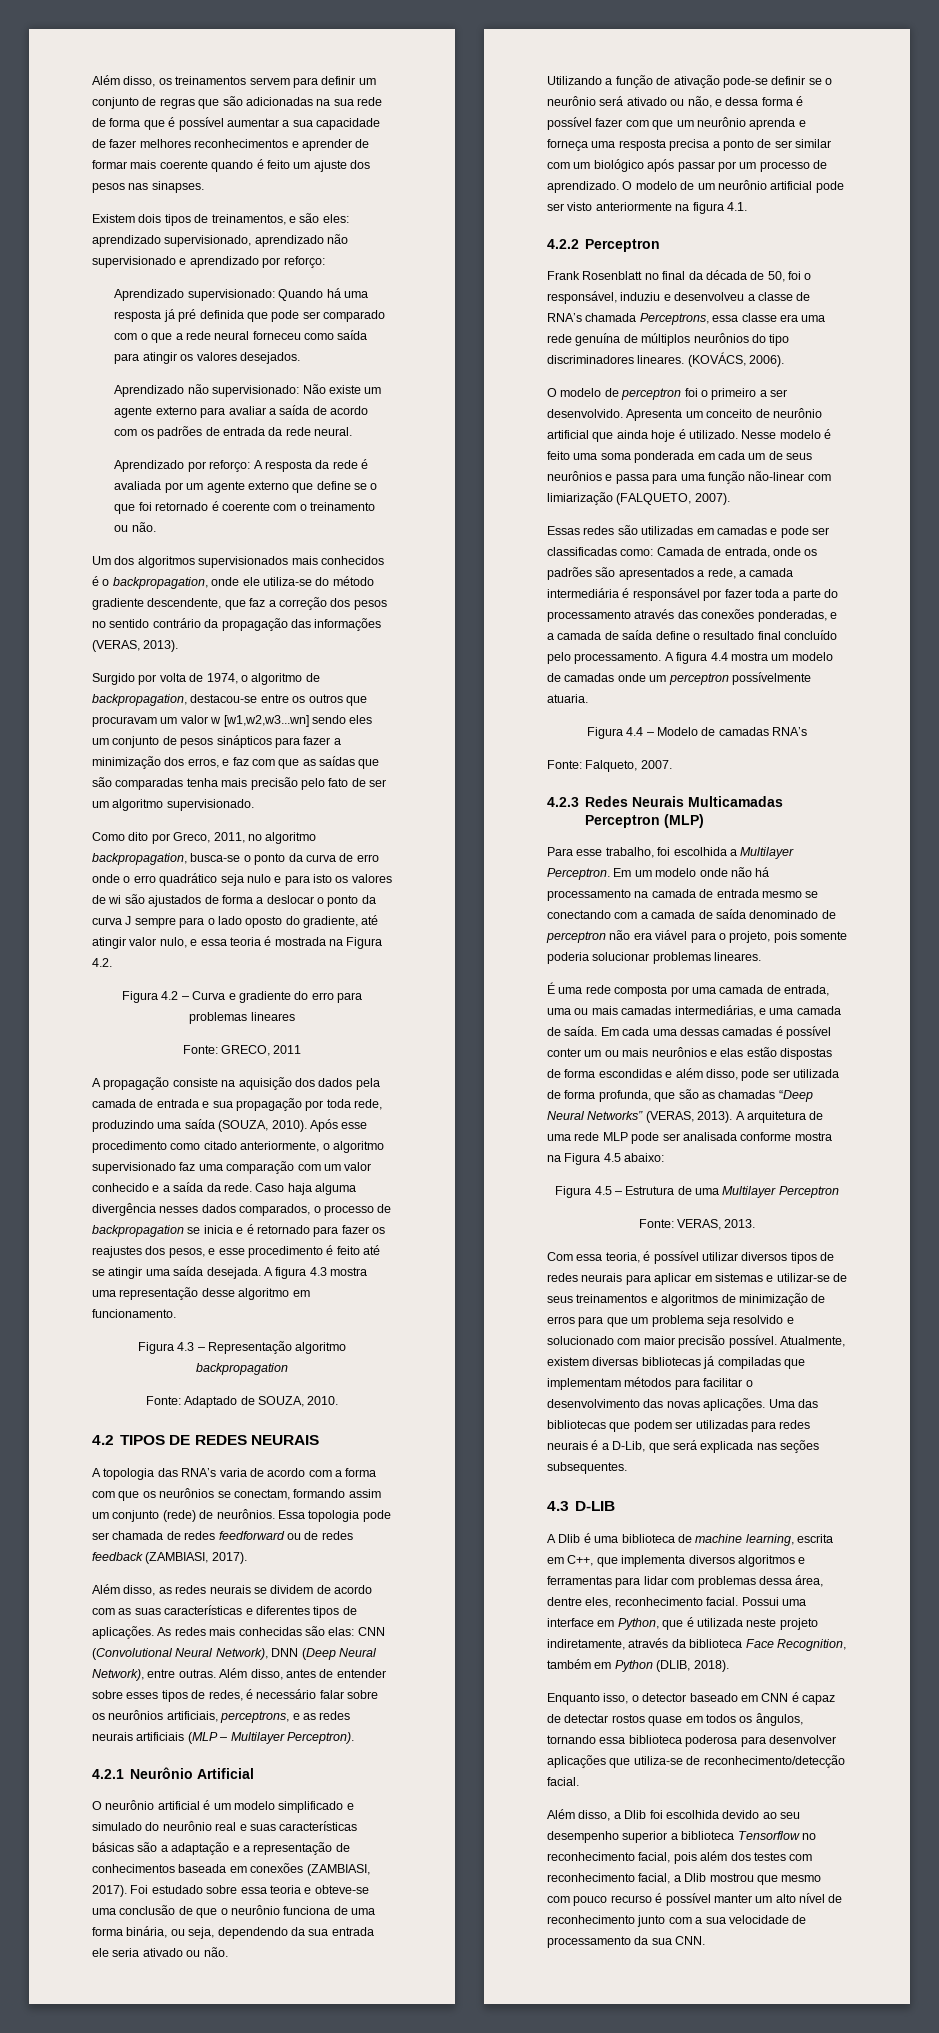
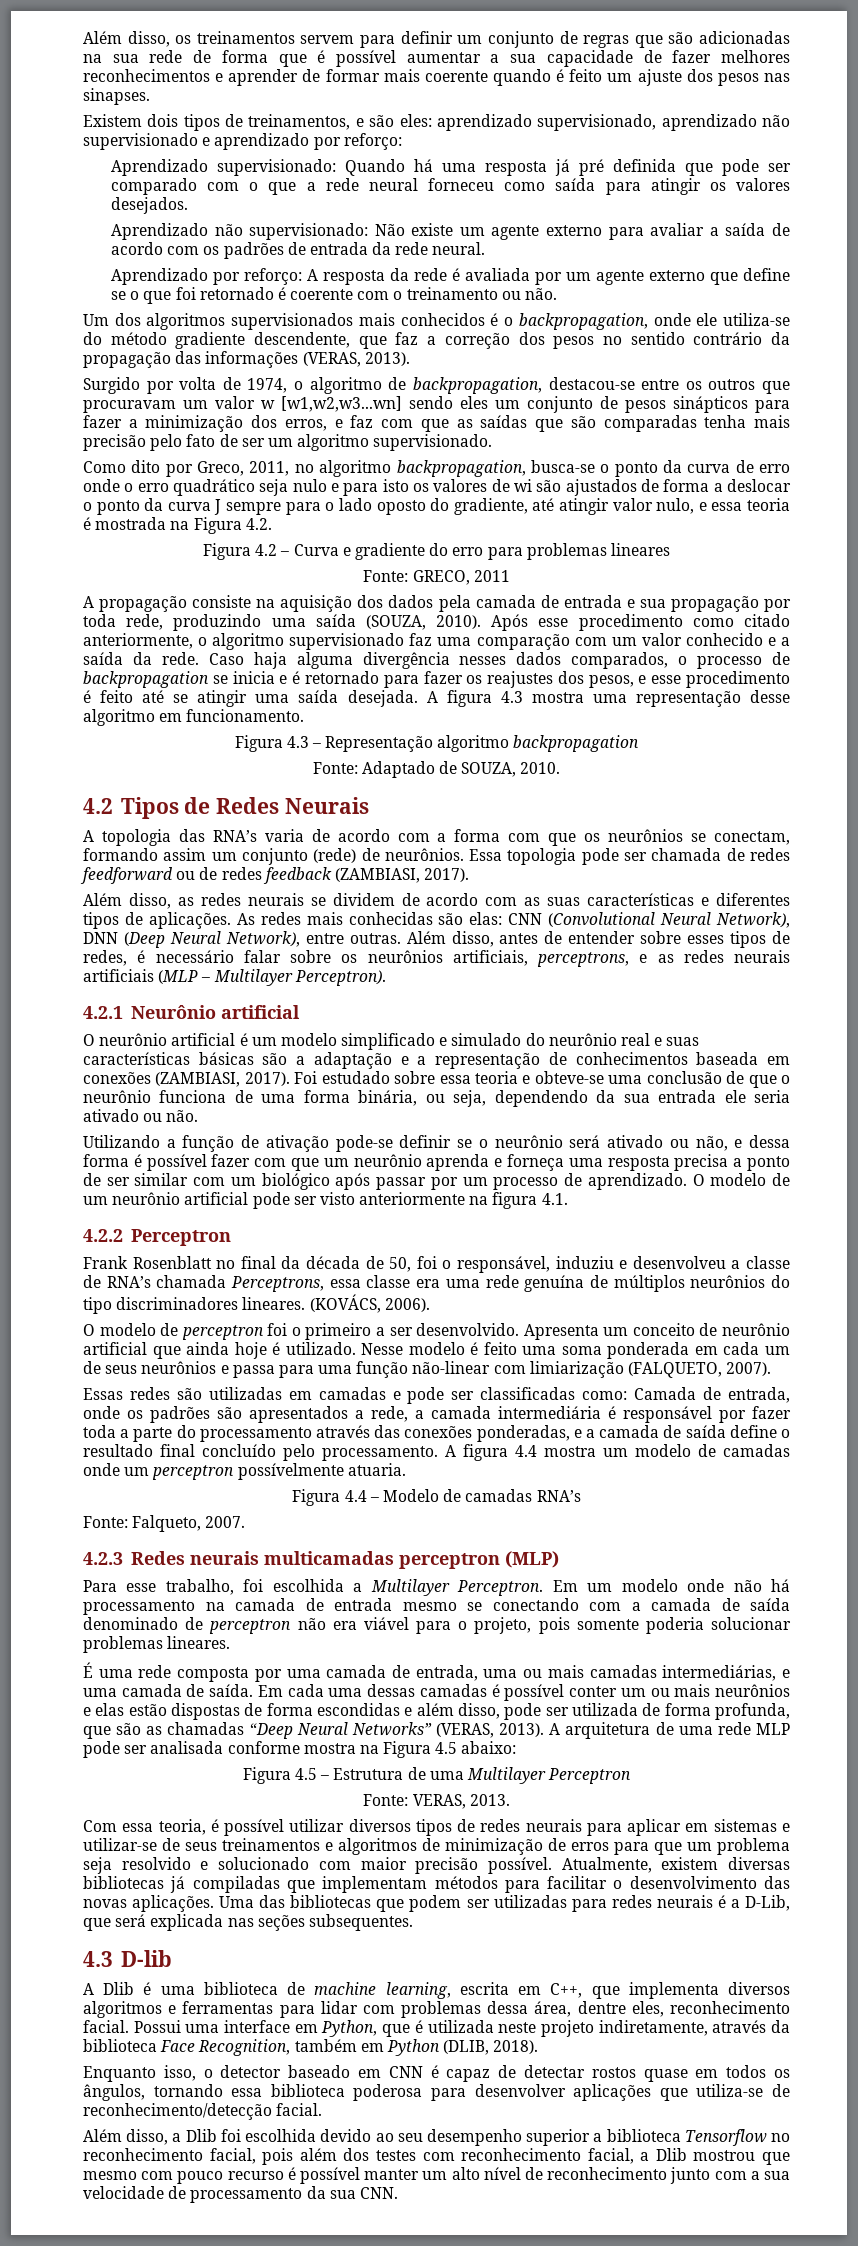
[120,1435,319,1445] TIPOS DE REDES NEURAIS -> [120,797,369,819] Tipos de Redes Neurais
[197,1768,255,1779] Artificial -> [220,1005,300,1019] artificial
[632,796,784,807] [585,815,661,828] Neurais Multicamadas Perceptron -> [189,1551,500,1569] neurais multicamadas perceptron
[575,1501,616,1511] D-LIB -> [120,1950,172,1967] D-lib

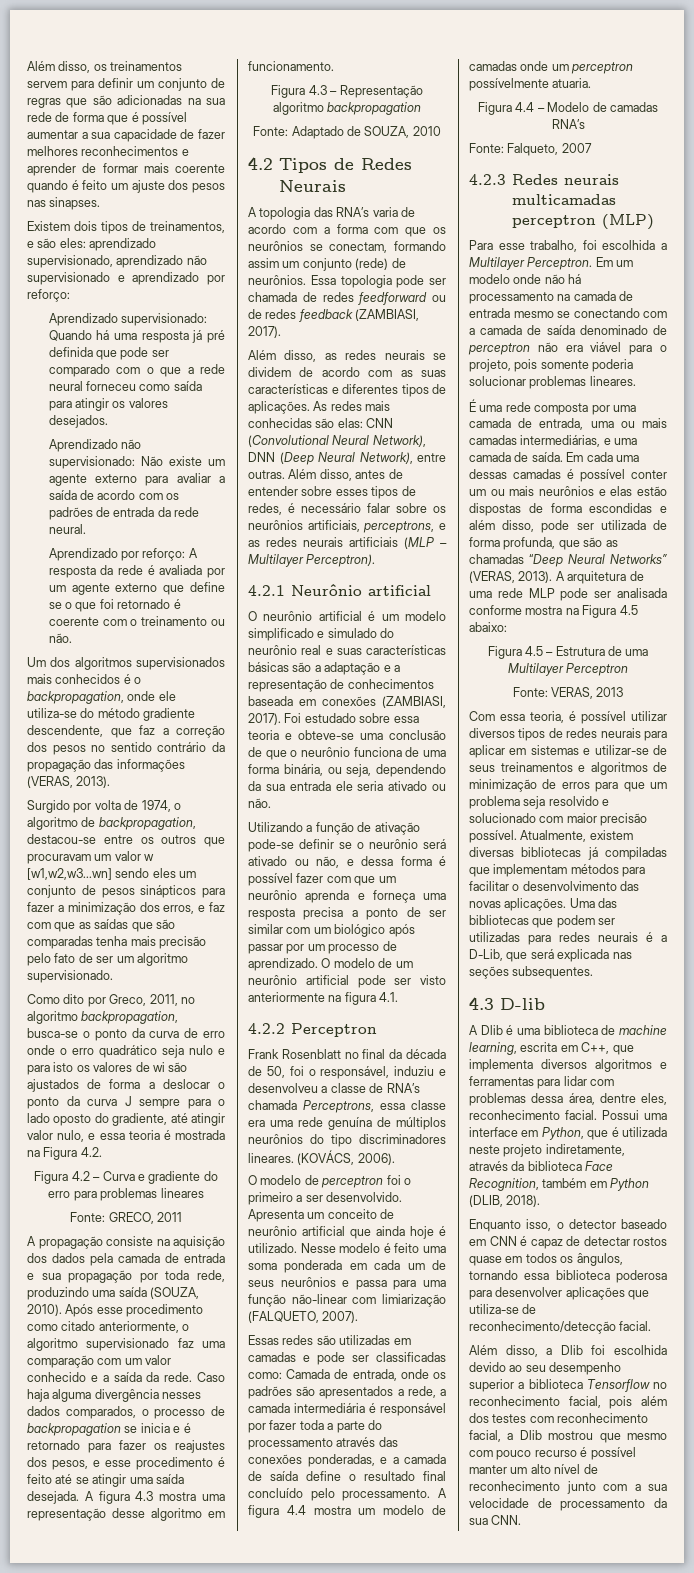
[520,762,561,774] 2010. -> [412,126,441,136] 2010
[205,1516,246,1528] 2007. -> [561,143,592,153] 2007
[469,1794,510,1806] 2013. -> [596,687,624,697] 2013

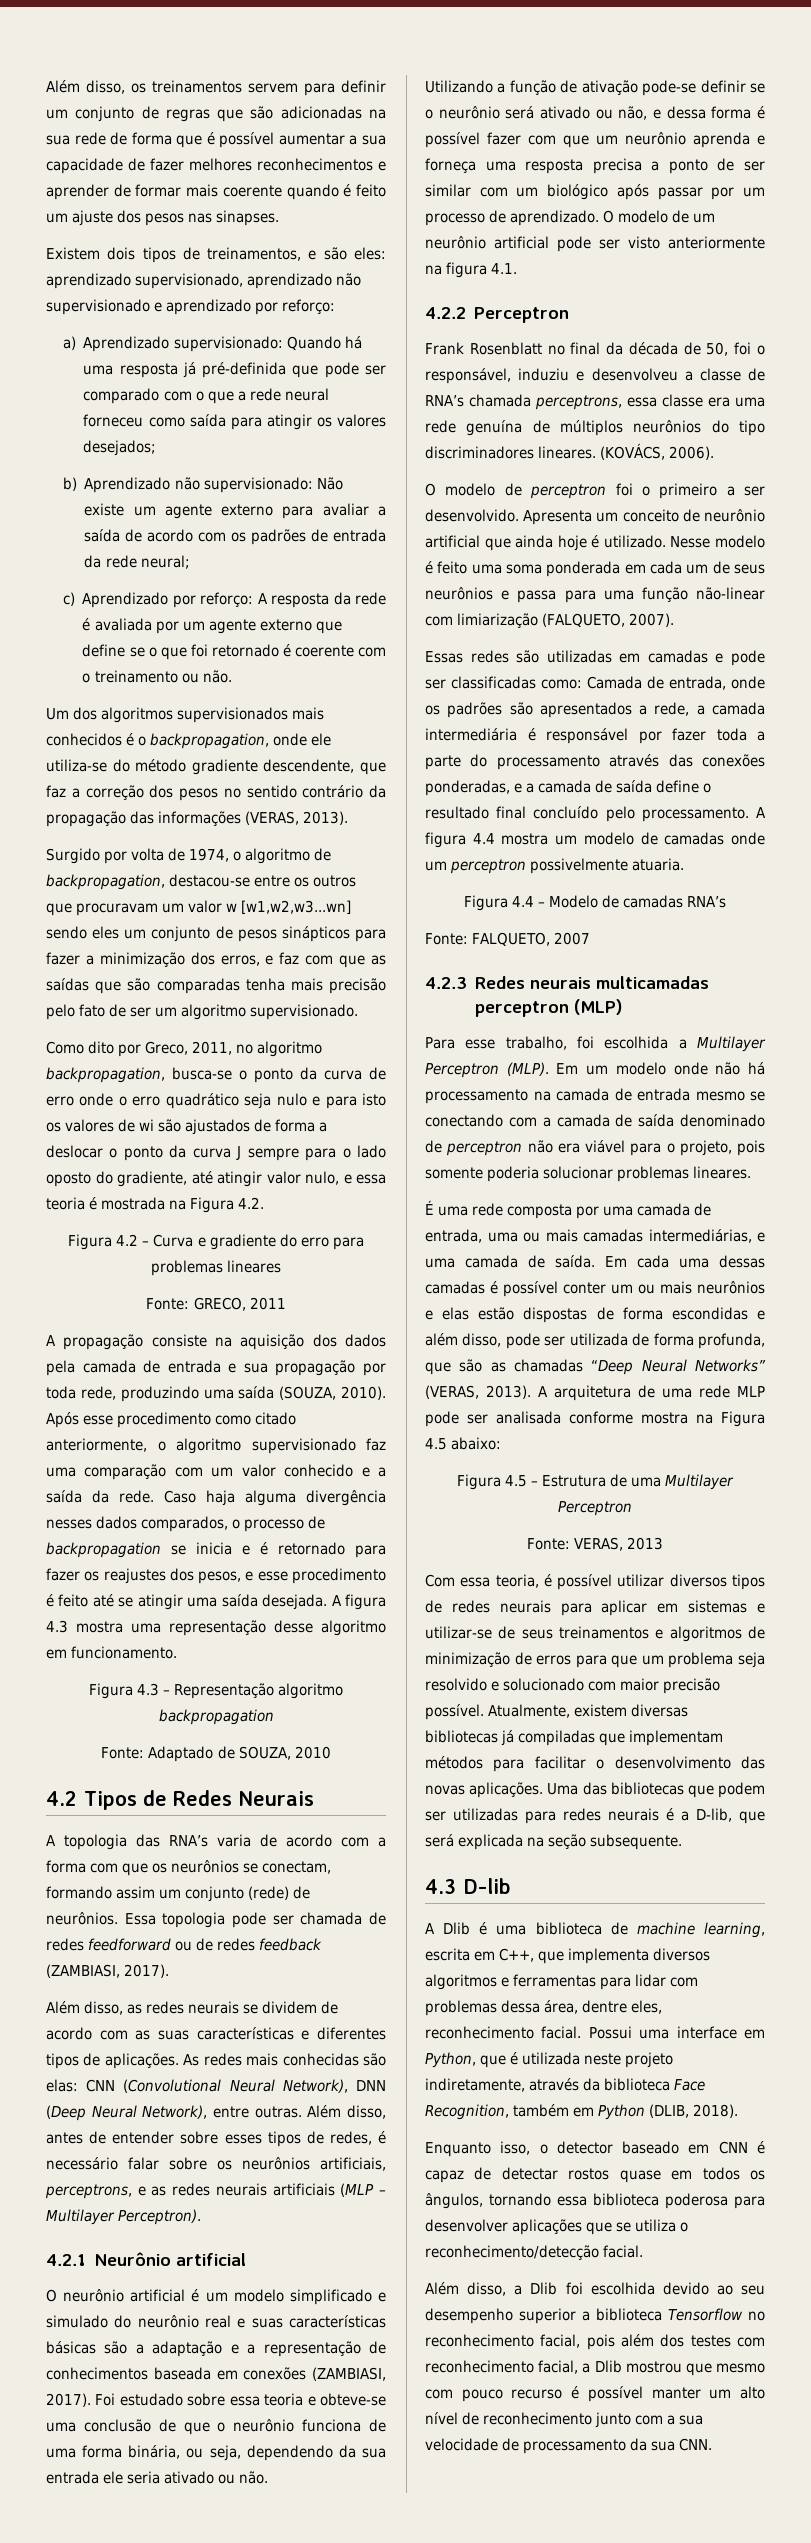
(70, 295) none -> [62,336,76,350] a)
[207,330,226,343] [48,347,93,357] pré definida -> [202,362,287,378] pré-definida
[48,415,108,428] desejados. // -> [83,440,157,456] [62,477,77,491] desejados; // b)
[48,524,86,534] neural. // -> [140,555,190,569] [62,592,75,606] neural; // c)
[303,1100,374,1113] Perceptrons, -> [535,395,622,410] perceptrons,
[469,78,549,91] possívelmente -> [530,858,629,874] possivelmente
[507,143,559,156] Falqueto, -> [472,932,551,946] FALQUETO,
[527,257,593,270] Perceptron. -> [425,1062,549,1078] Perceptron (MLP).
[469,949,503,961] D-Lib, -> [696,1808,732,1822] D-lib,
[612,952,632,959] [469,966,594,979] nas seções subsequentes. -> [527,1834,683,1850] na seção subsequente.
[469,1304,537,1314] utiliza-se de -> [616,2219,689,2232] se utiliza o

